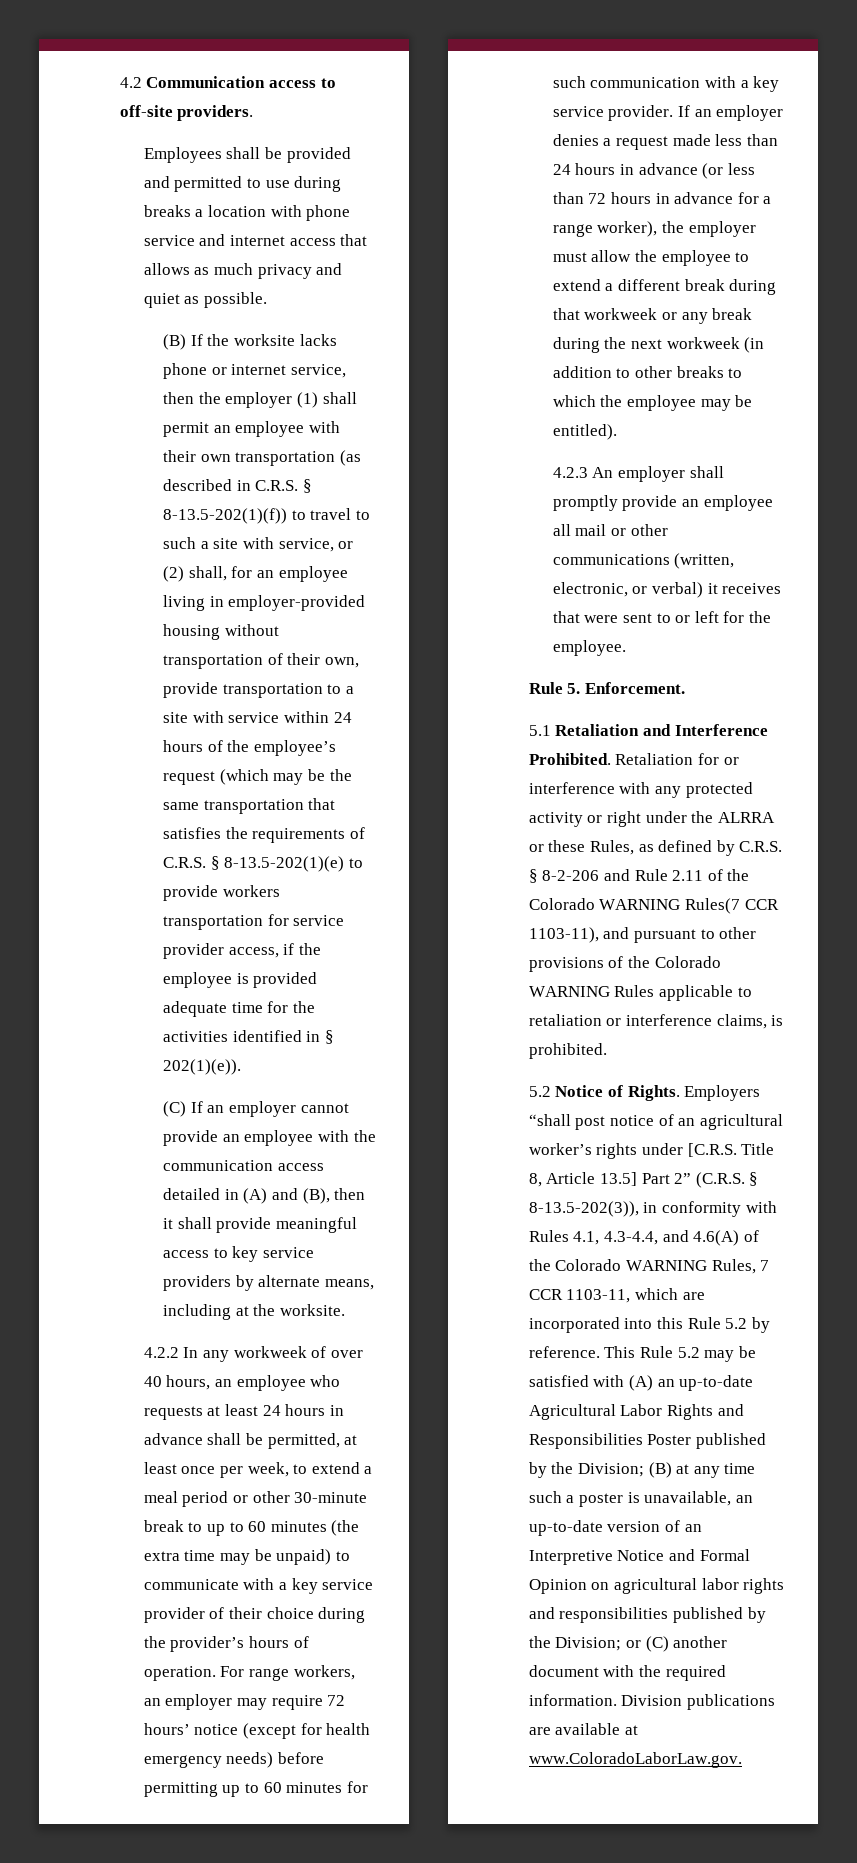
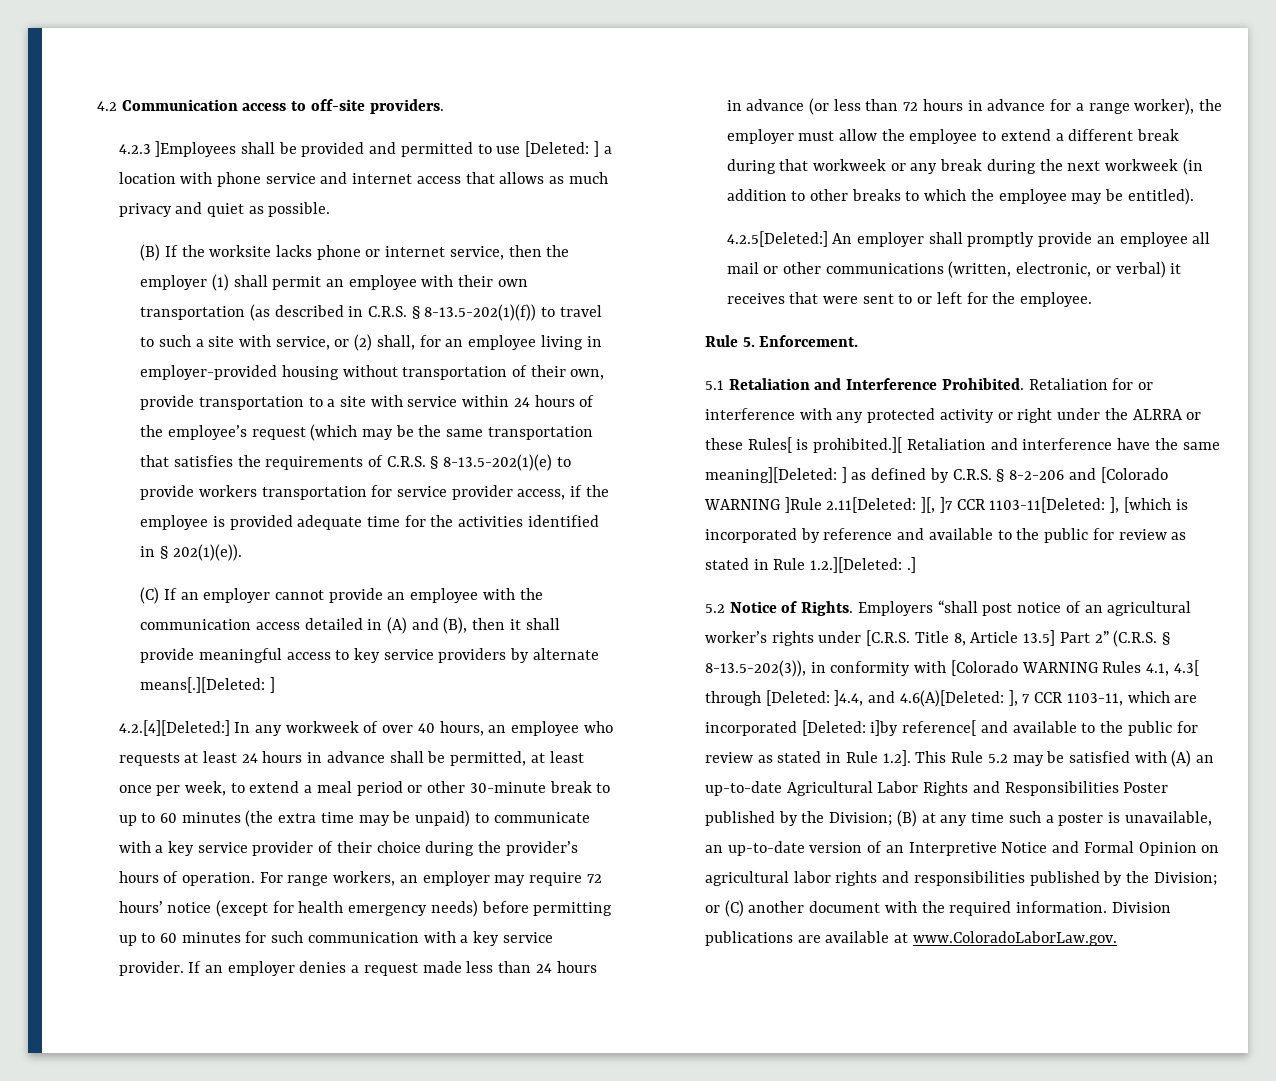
[143,147,222,163] Employees -> [118,141,237,157] 4.2.3 ]Employees
[294,176,342,192] [143,205,191,217] during breaks -> [525,141,599,157] [Deleted: ]
[324,1279,374,1290] [163,1304,345,1320] [143,1347,179,1358] means, including at the worksite. // 4.2.2 -> [140,677,275,693] [118,720,230,736] means[.][Deleted: ] // 4.2.[4][Deleted:]
[552,467,588,478] 4.2.3 -> [726,231,828,247] 4.2.5[Deleted:]
[590,840,635,855] Rules, -> [747,437,1220,453] [705,467,847,483] Rules[ is prohibited.][ Retaliation and interference have the same meaning][Deleted: ]
[634,869,750,881] [528,898,779,914] [528,927,757,943] [528,956,721,972] [528,985,752,1001] [528,1014,784,1029] [528,1043,607,1059] Rule 2.11 of the Colorado WARNING Rules(7 CCR 1103-11), and pursuant to other provisions of the Colorado WARNING Rules applicable to retaliation or interference claims, is prohibited. -> [1100,467,1168,483] [704,497,1188,513] [705,528,1187,543] [705,557,916,573] [Colorado WARNING ]Rule 2.11[Deleted: ][, ]7 CCR 1103-11[Deleted: ], [which is incorporated by reference and available to the public for review as stated in Rule 1.2.][Deleted: .]
[528,1230,759,1246] [528,1259,756,1274] Rules 4.1, 4.3-4.4, and 4.6(A) of the Colorado WARNING Rules, -> [950,660,1199,676] [705,690,1018,707] [Colorado WARNING Rules 4.1, 4.3[ through [Deleted: ]4.4, and 4.6(A)[Deleted: ],
[624,1317,770,1333] [528,1346,600,1358] into this Rule 5.2 by reference. -> [801,720,1198,736] [705,750,911,766] [Deleted: i]by reference[ and available to the public for review as stated in Rule 1.2].

